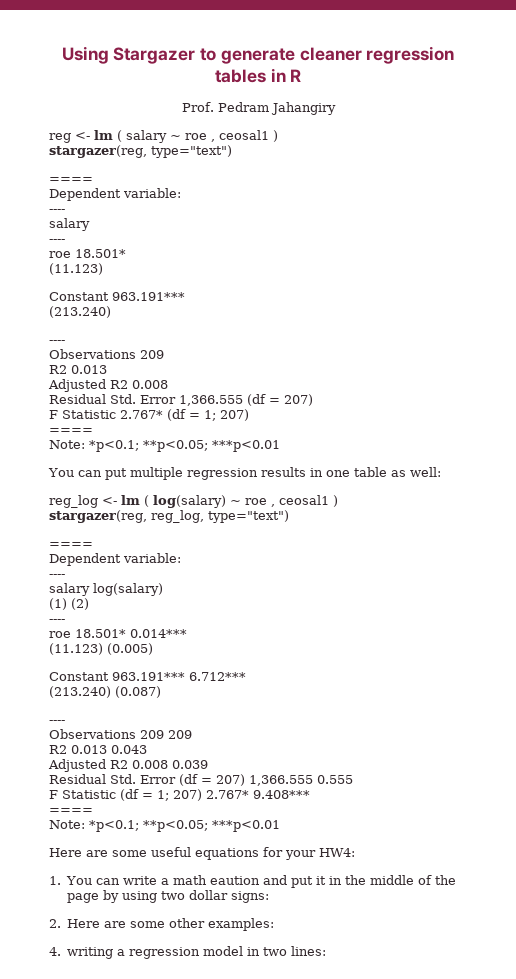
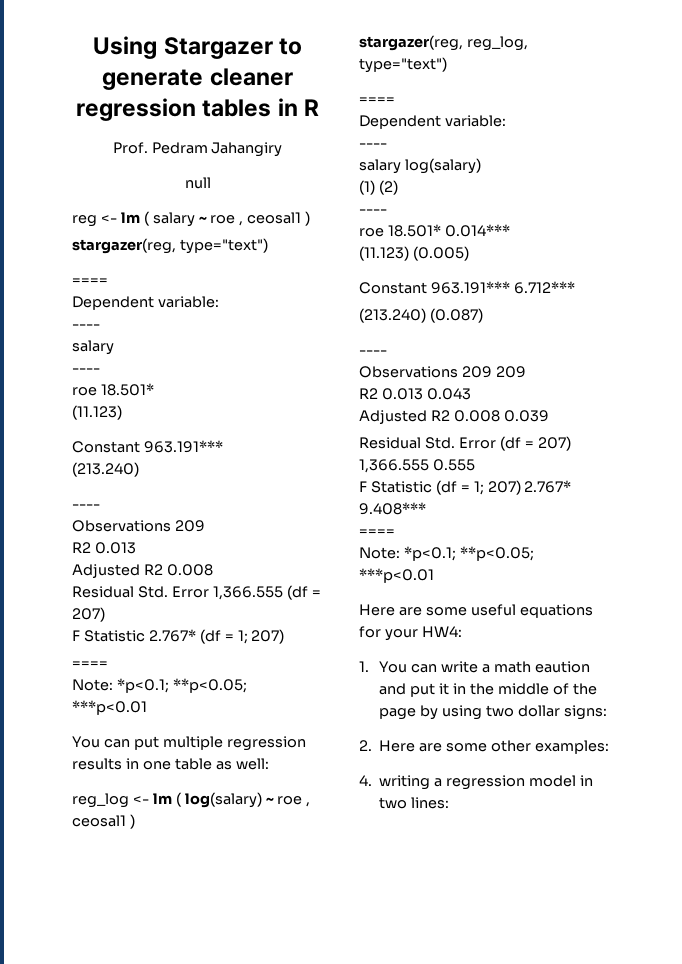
(336, 108) none -> [184,177,211,189] // null

